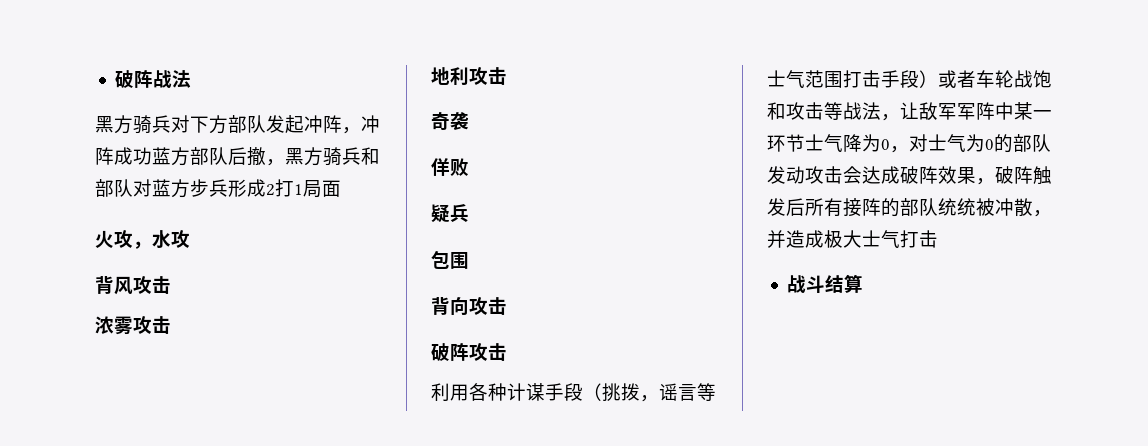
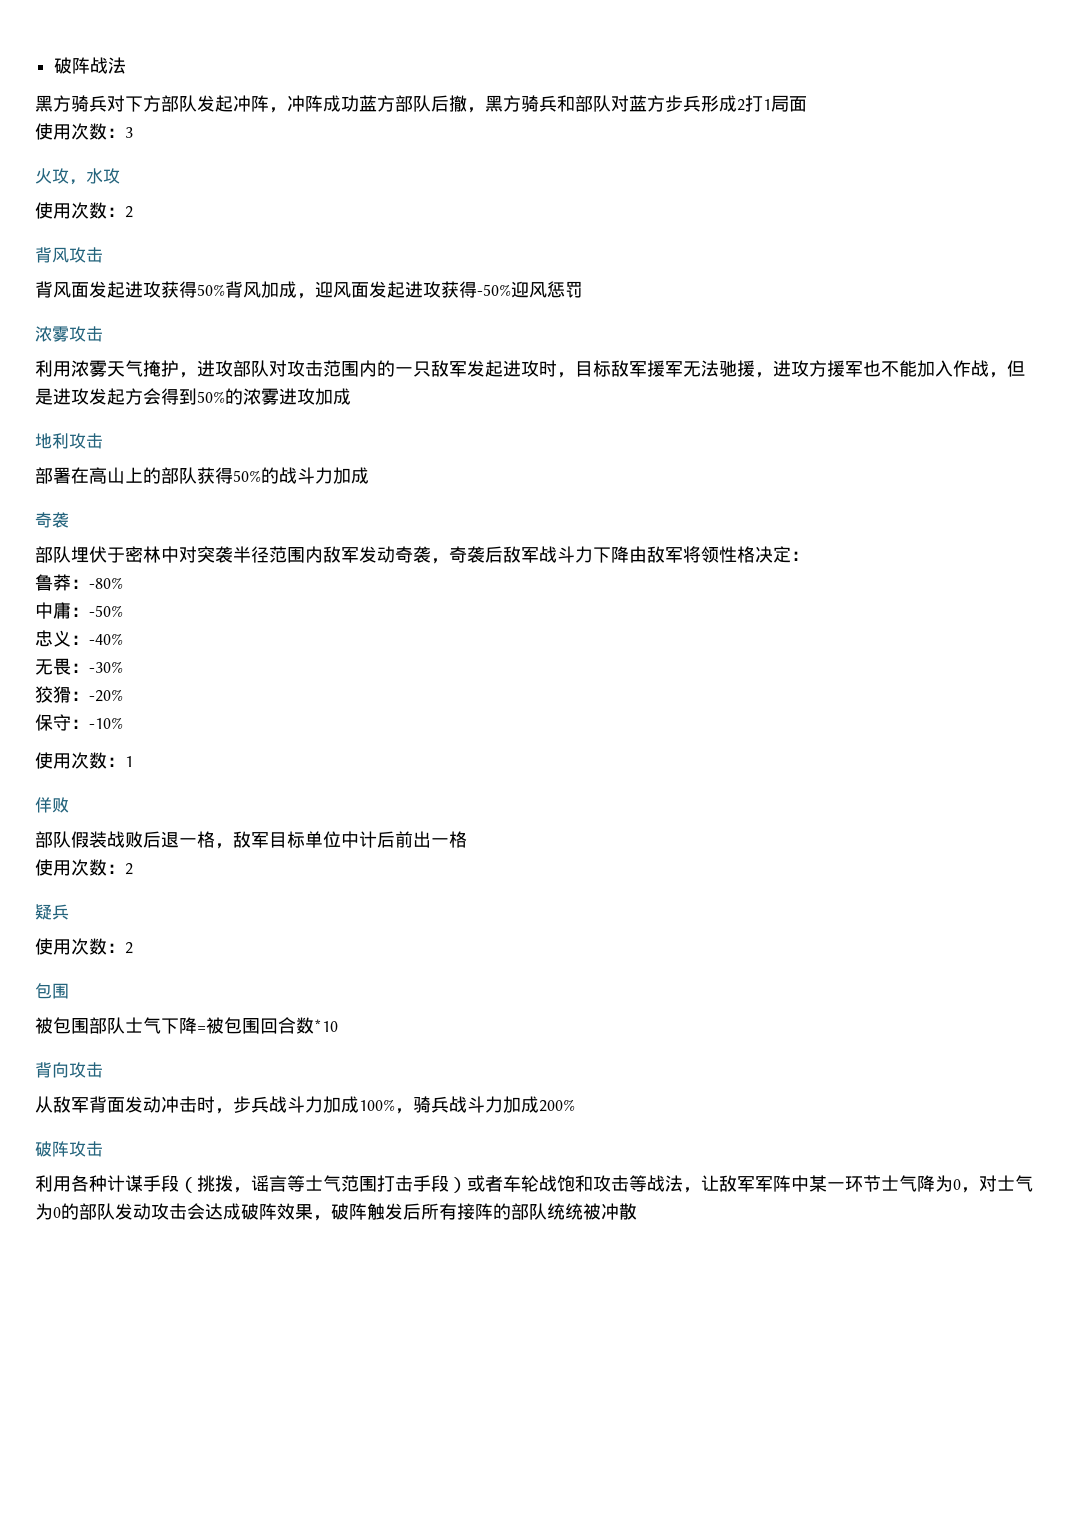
(341, 188) none -> [35,123,133,140] // 使用次数：3
(190, 238) none -> [35,202,133,219] // 使用次数：2
[95,315,171,335] [431,66,507,85] [431,112,469,131] [431,158,469,176] [431,204,469,223] [431,250,469,269] [431,296,507,315] 浓雾攻击 // 地利攻击 // 奇袭 // 佯败 // 疑兵 // 包围 // 背向攻击 -> [35,281,583,299] [35,326,103,342] [35,360,1025,378] [35,388,351,405] [35,433,103,449] [35,467,369,484] [35,512,69,528] [35,546,809,564] [35,574,123,591] [35,602,123,619] [35,630,123,647] [35,658,123,675] [35,686,123,703] [35,714,123,731] [35,752,133,769] [35,797,69,813] [35,831,467,849] [35,859,133,876] [35,904,69,920] [35,938,133,955] [35,983,69,999] [35,1017,338,1034] [35,1062,103,1078] [35,1096,575,1114] 背风面发起进攻获得50%背风加成，迎风面发起进攻获得-50%迎风惩罚 // 浓雾攻击 // 利用浓雾天气掩护，进攻部队对攻击范围内的一只敌军发起进攻时，目标敌军援军无法驰援，进攻方援军也不能加入作战，但是进攻发起方会得到50%的浓雾进攻加成 // 地利攻击 // 部署在高山上的部队获得50%的战斗力加成 // 奇袭 // 部队埋伏于密林中对突袭半径范围内敌军发动奇袭，奇袭后敌军战斗力下降由敌军将领性格决定： // 鲁莽：-80% // 中庸：-50% // 忠义：-40% // 无畏：-30% // 狡猾：-20% // 保守：-10% // 使用次数：1 // 佯败 // 部队假装战败后退一格，敌军目标单位中计后前出一格 // 使用次数：2 // 疑兵 // 使用次数：2 // 包围 // 被包围部队士气下降=被包围回合数*10 // 背向攻击 // 从敌军背面发动冲击时，步兵战斗力加成100%，骑兵战斗力加成200%
[1033,210,1052,217] [767,230,938,248] [787,274,864,294] ，并造成极大士气打击 // 战斗结算 -> (637, 1211) none

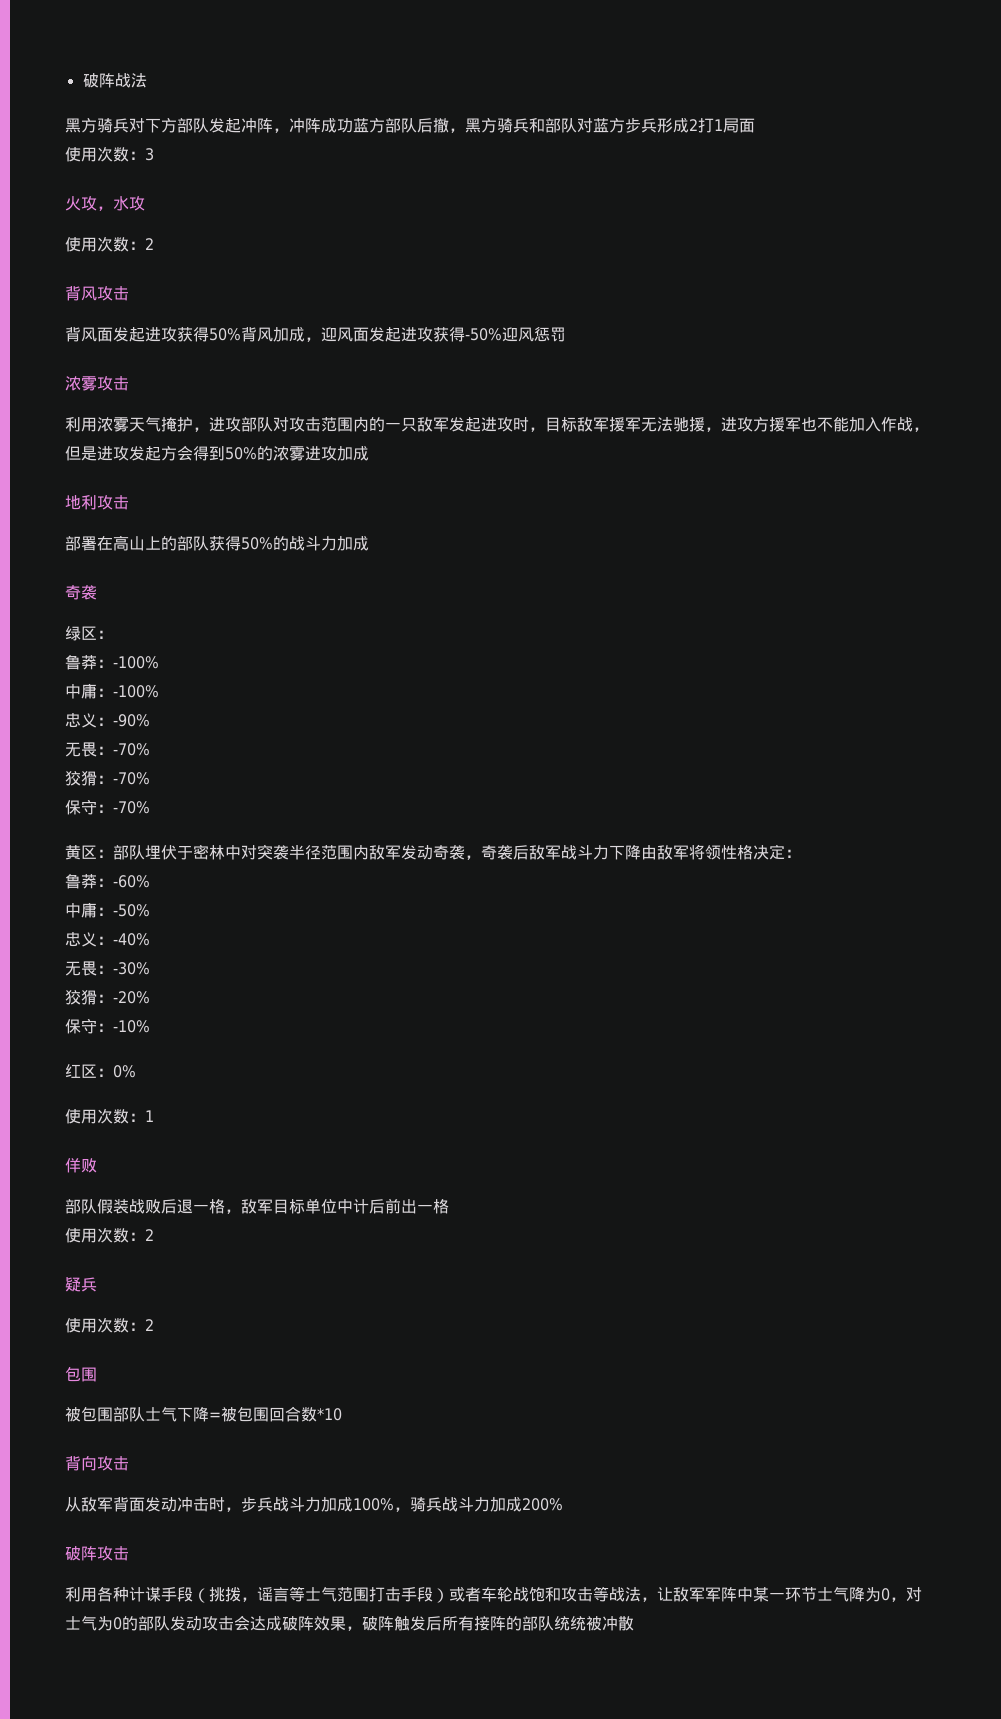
(69, 520) none -> [65,626,113,641] [65,654,159,670] [65,683,159,699] [65,713,150,728] [65,742,150,757] [65,771,150,786] [65,799,150,815] [65,845,113,860] 绿区： // 鲁莽：-100% // 中庸：-100% // 忠义：-90% // 无畏：-70% // 狡猾：-70% // 保守：-70% // 黄区：
[89,577,123,589] -80% -> [113,875,150,888] -60%
(123, 723) none -> [65,1064,136,1078] // 红区：0%

